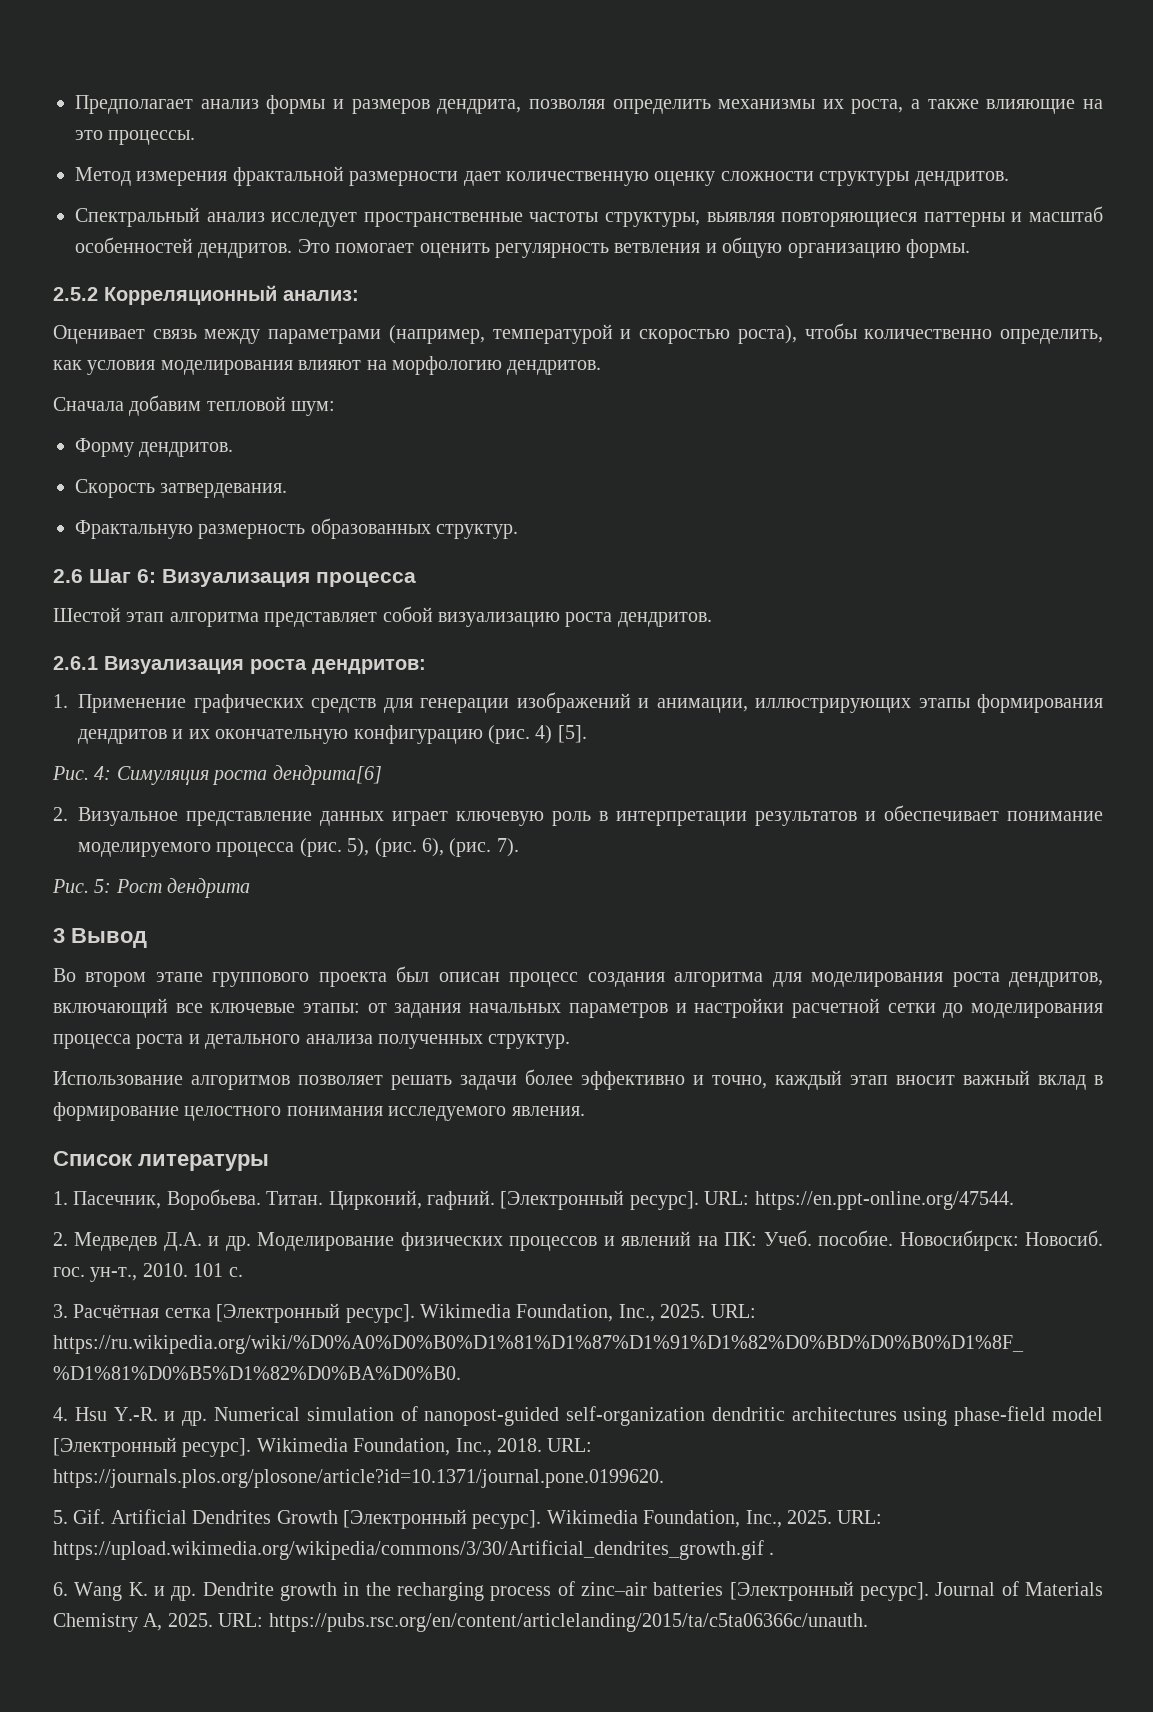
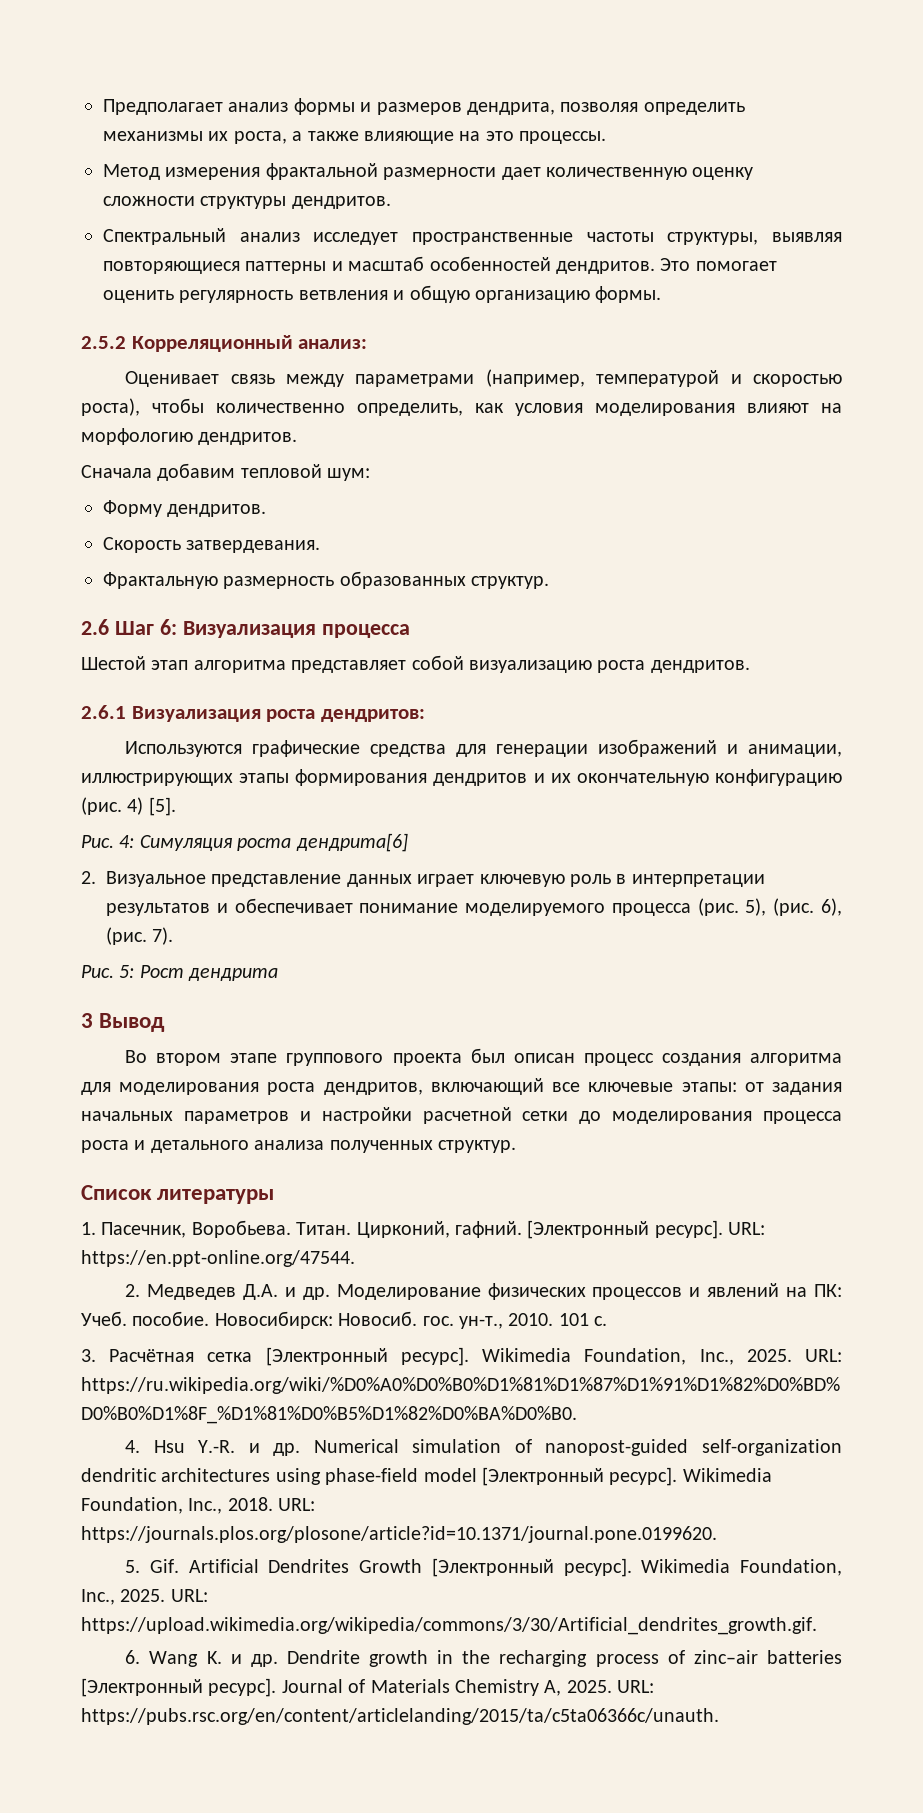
[53,694,376,713] 1. Применение графических средств -> [125,740,447,757] Используются графические средства
[53,1069,1103,1090] [53,1102,585,1121] // Использование алгоритмов позволяет решать задачи более эффективно и точно, каждый этап вносит важный вклад в формирование целостного понимания исследуемого явления. -> (516, 1146) none
[53,1540,775,1560] https://upload.wikimedia.org/wikipedia/commons/3/30/Artificial_dendrites_growth.gif . -> [81,1617,817,1635] https://upload.wikimedia.org/wikipedia/commons/3/30/Artificial_dendrites_growth.gif.

